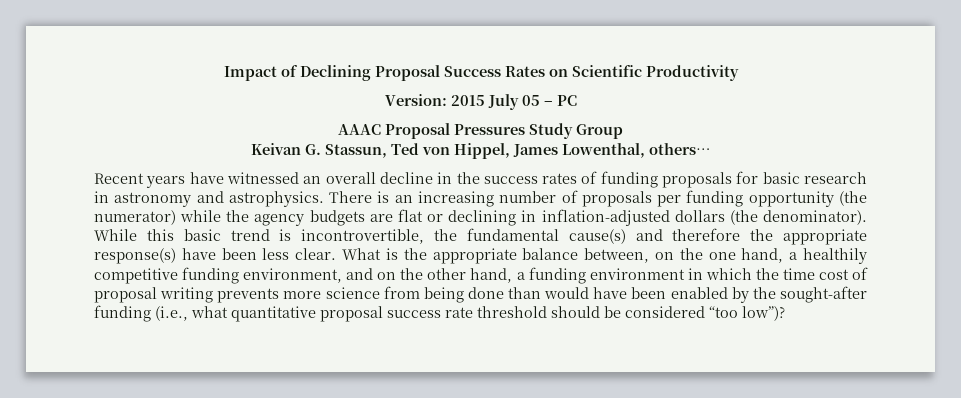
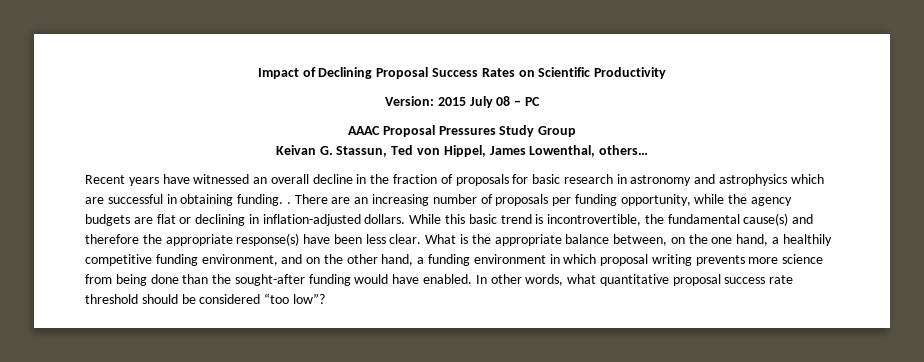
[521,95,540,106] 05 -> [496,96,511,106] 08
[483,171,658,188] success rates of funding -> [393,174,453,184] fraction of
[228,191,390,207] astrophysics. There is -> [719,174,824,186] [85,194,351,206] astrophysics which are successful in obtaining funding. . There are
[748,191,868,207] [94,210,176,225] opportunity (the numerator) -> [620,194,691,206] opportunity,
[674,210,867,225] dollars (the denominator). -> [364,214,406,224] dollars.
[755,267,868,280] the time cost of -> (597, 259) none
[544,286,867,303] [94,305,188,322] would have been enabled by the sought-after funding (i.e., -> [212,274,564,286] the sought-after funding would have enabled. In other words,
[742,306,785,321] low”)? -> [292,293,325,304] low”?

